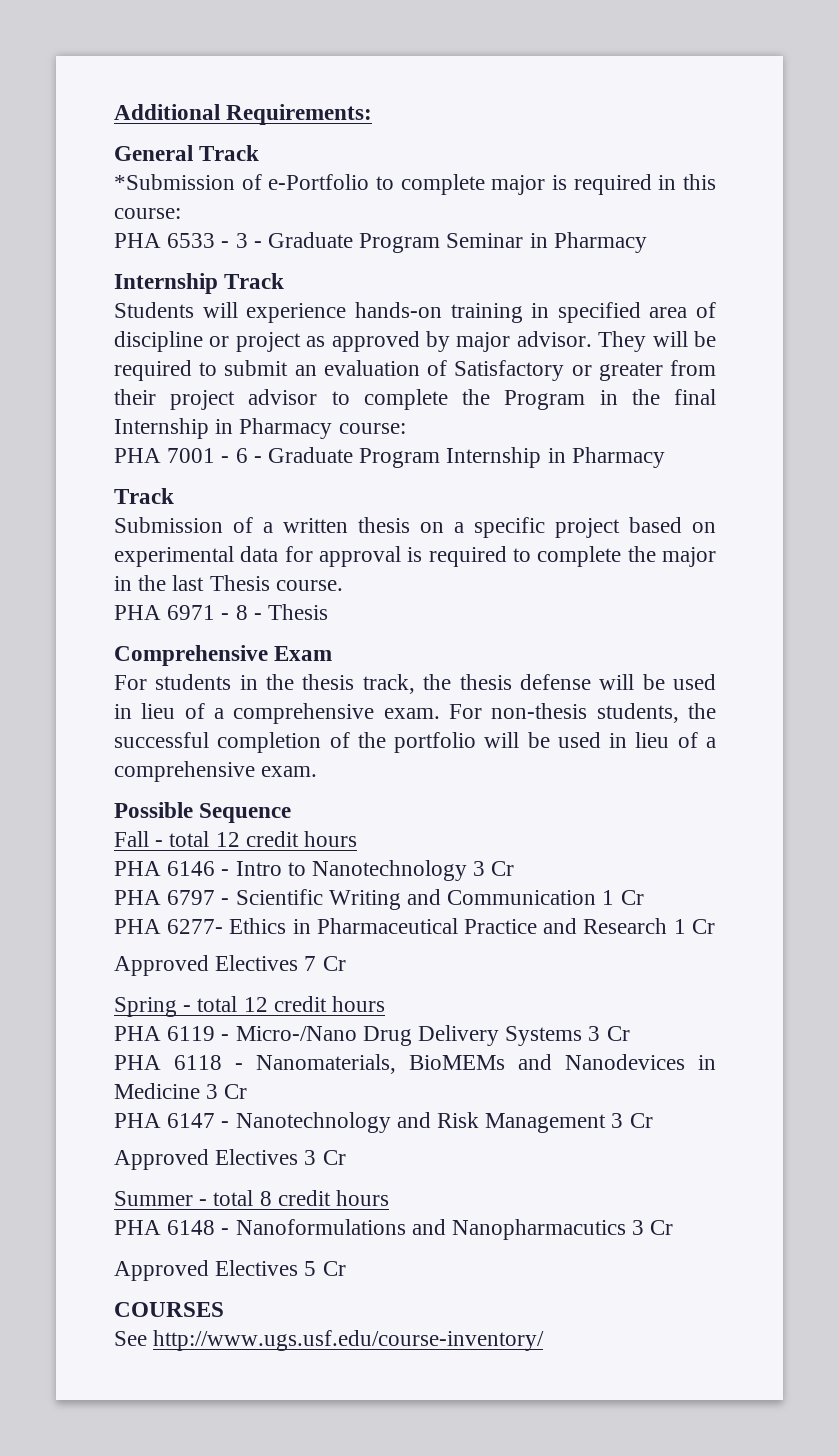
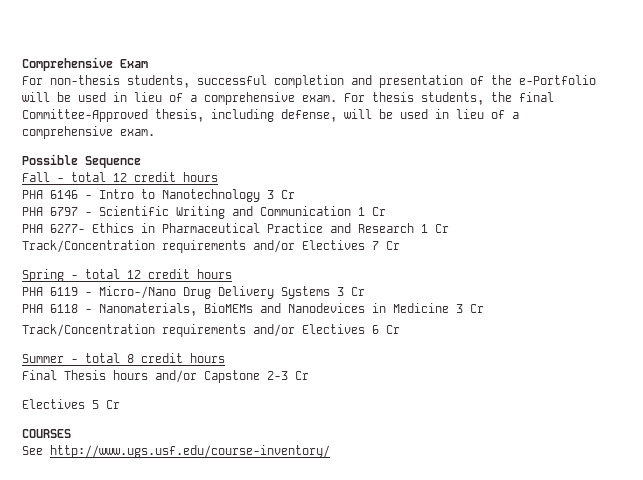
[114,104,373,125] [114,145,260,161] [114,174,716,195] [114,208,181,219] [114,232,647,253] [114,273,285,294] [114,302,716,323] [114,331,716,352] [114,360,716,381] [114,389,716,410] [114,418,406,439] [114,447,665,468] [114,488,174,504] [114,517,716,538] [114,546,716,567] [114,575,343,591] [114,604,329,620] [114,645,333,666] [114,674,591,694] Additional Requirements: // General Track // *Submission of e-Portfolio to complete major is required in this course: // PHA 6533 - 3 - Graduate Program Seminar in Pharmacy // Internship Track // Students will experience hands-on training in specified area of discipline or project as approved by major advisor. They will be required to submit an evaluation of Satisfactory or greater from their project advisor to complete the Program in the final Internship in Pharmacy course: // PHA 7001 - 6 - Graduate Program Internship in Pharmacy // Track // Submission of a written thesis on a specific project based on experimental data for approval is required to complete the major in the last Thesis course. // PHA 6971 - 8 - Thesis // Comprehensive Exam // For students in the thesis track, the thesis defense -> [22,57,148,71] [22,75,596,88] Comprehensive Exam // For non-thesis students, successful completion and presentation of the e-Portfolio
[491,703,588,719] non-thesis -> [372,92,414,102] thesis
[114,732,477,753] successful completion of the portfolio -> [519,92,554,102] [22,109,337,122] final Committee-Approved thesis, including defense,
[114,955,209,976] Approved -> [22,240,295,253] Track/Concentration requirements and/or
[114,1112,653,1133] [114,1149,317,1170] PHA 6147 - Nanotechnology and Risk Management 3 Cr // Approved Electives 3 -> [22,324,379,337] Track/Concentration requirements and/or Electives 6
[114,1219,674,1240] [114,1260,209,1281] PHA 6148 - Nanoformulations and Nanopharmacutics 3 Cr // Approved -> [22,370,309,383] Final Thesis hours and/or Capstone 2-3 Cr //

